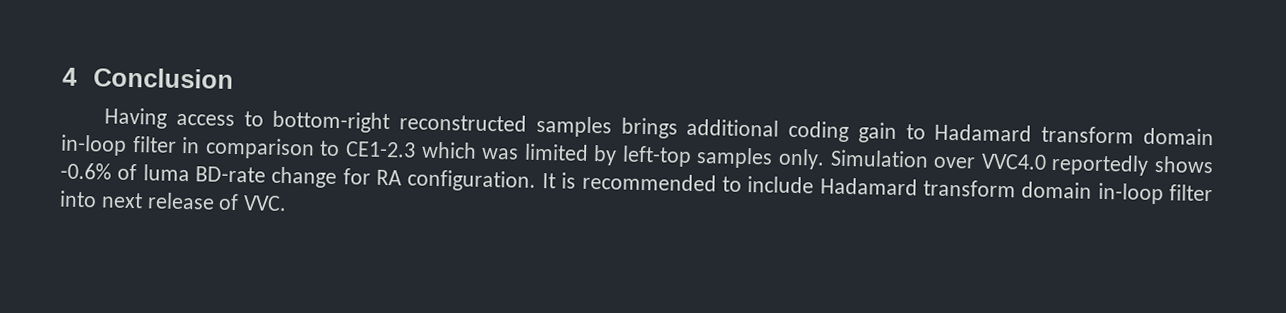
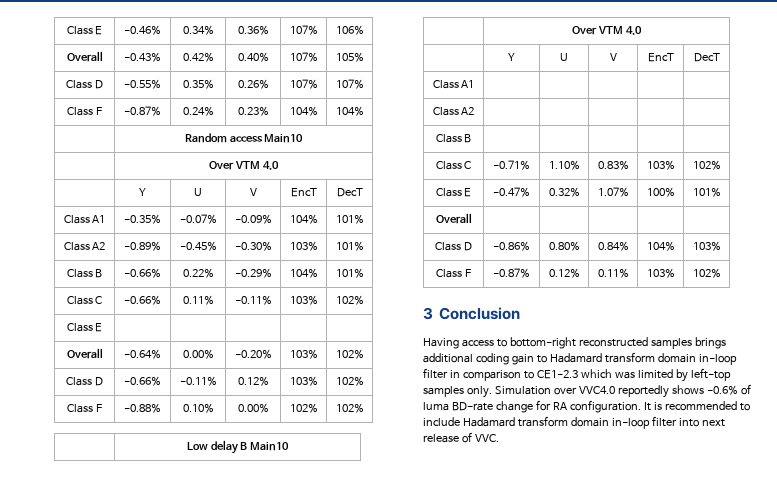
[62,67,78,86] 4 -> [66,26,103,35] [124,25,161,35] [182,25,214,35] [237,25,269,35] [289,25,318,35] [335,25,364,35] [66,51,103,62] [124,52,161,62] [182,52,214,62] [237,52,269,62] [289,52,318,62] [335,52,364,62] [66,80,103,89] [124,79,161,89] [182,79,214,89] [237,79,269,89] [289,79,318,89] [335,79,364,89] [67,107,102,116] [124,106,161,116] [182,106,214,116] [237,106,269,116] [289,106,318,116] [335,106,364,116] [184,133,304,143] [209,161,279,170] [139,188,146,196] [194,188,202,196] [249,188,257,196] [290,188,317,197] [336,188,363,197] [63,215,106,224] [124,214,161,224] [179,214,217,224] [234,214,272,224] [289,214,318,224] [335,214,364,224] [63,242,106,251] [124,241,161,251] [179,241,217,251] [234,241,272,251] [289,241,318,251] [335,241,364,251] [66,269,103,278] [124,268,161,278] [182,268,214,278] [234,268,272,278] [289,268,318,278] [335,268,364,278] [66,296,103,305] [124,295,161,305] [182,295,214,305] [234,295,272,305] [289,295,318,305] [335,295,364,305] [66,323,103,332] [66,348,103,359] [124,349,161,359] [182,349,214,359] [234,349,272,359] [289,349,318,359] [335,349,364,359] [66,377,103,386] [124,376,161,386] [179,376,217,386] [237,376,269,386] [289,376,318,386] [335,376,364,386] [67,404,102,413] [124,403,161,413] [182,403,214,413] [237,403,269,413] [289,403,318,413] [335,403,364,413] [186,440,290,454] [572,26,642,35] [508,53,515,61] [560,53,568,61] [609,53,617,61] [647,53,674,62] [693,53,720,62] [432,80,475,89] [432,107,475,116] [435,134,472,143] [435,161,472,170] [493,160,530,170] [548,160,580,170] [597,160,629,170] [646,160,675,170] [692,160,721,170] [435,188,472,197] [493,187,530,197] [548,187,580,197] [597,187,629,197] [646,187,675,197] [692,187,721,197] [435,213,472,224] [435,242,472,251] [493,241,530,251] [548,241,580,251] [597,241,629,251] [646,241,675,251] [692,241,721,251] [436,269,471,278] [493,268,530,278] [548,268,580,278] [597,268,629,278] [646,268,675,278] [692,268,721,278] [423,307,433,320] Class E | -0.46% | 0.34% | 0.36% | 107% | 106% // Overall | -0.43% | 0.42% | 0.40% | 107% | 105% // Class D | -0.55% | 0.35% | 0.26% | 107% | 107% // Class F | -0.87% | 0.24% | 0.23% | 104% | 104% // | Random access Main10 // | Over VTM 4.0 // | Y | U | V | EncT | DecT // Class A1 | -0.35% | -0.07% | -0.09% | 104% | 101% // Class A2 | -0.89% | -0.45% | -0.30% | 103% | 101% // Class B | -0.66% | 0.22% | -0.29% | 104% | 101% // Class C | -0.66% | 0.11% | -0.11% | 103% | 102% // Class E | | | | | // Overall | -0.64% | 0.00% | -0.20% | 103% | 102% // Class D | -0.66% | -0.11% | 0.12% | 103% | 102% // Class F | -0.88% | 0.10% | 0.00% | 102% | 102% // | Low delay B Main10 // | Over VTM 4.0 // | Y | U | V | EncT | DecT // Class A1 | | | | | // Class A2 | | | | | // Class B | | | | | // Class C | -0.71% | 1.10% | 0.83% | 103% | 102% // Class E | -0.47% | 0.32% | 1.07% | 100% | 101% // Overall | | | | | // Class D | -0.86% | 0.80% | 0.84% | 104% | 103% // Class F | -0.87% | 0.12% | 0.11% | 103% | 102% // 3

